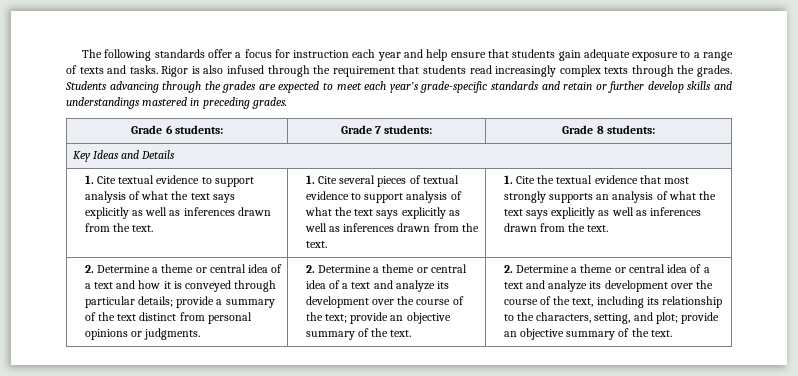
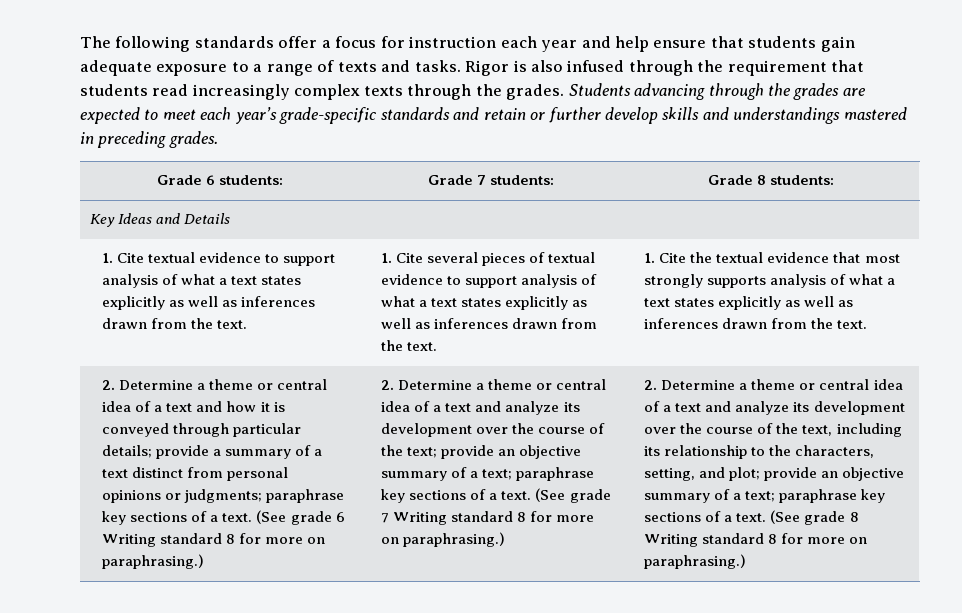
[171,191,235,203] the text says -> [219,276,302,285] a text states
[334,207,399,219] the text says -> [419,298,502,307] a text states
[596,191,717,203] [503,209,548,219] an analysis of what the text says -> [770,274,896,288] [644,298,715,307] analysis of what a text states
[97,312,115,321] the -> [314,449,323,456] a
[144,328,201,340] judgments. -> [184,489,345,503] [102,510,345,525] [102,533,326,547] [102,554,205,569] judgments; paraphrase key sections of a text. (See grade 6 Writing standard 8 for more on paraphrasing.)
[371,328,412,337] the text. -> [470,467,595,481] [381,488,611,503] [381,511,595,525] [381,532,506,547] a text; paraphrase key sections of a text. (See grade 7 Writing standard 8 for more on paraphrasing.)
[631,328,672,337] the text. -> [733,489,886,503] [644,510,859,525] [644,533,868,547] [644,554,747,569] a text; paraphrase key sections of a text. (See grade 8 Writing standard 8 for more on paraphrasing.)

